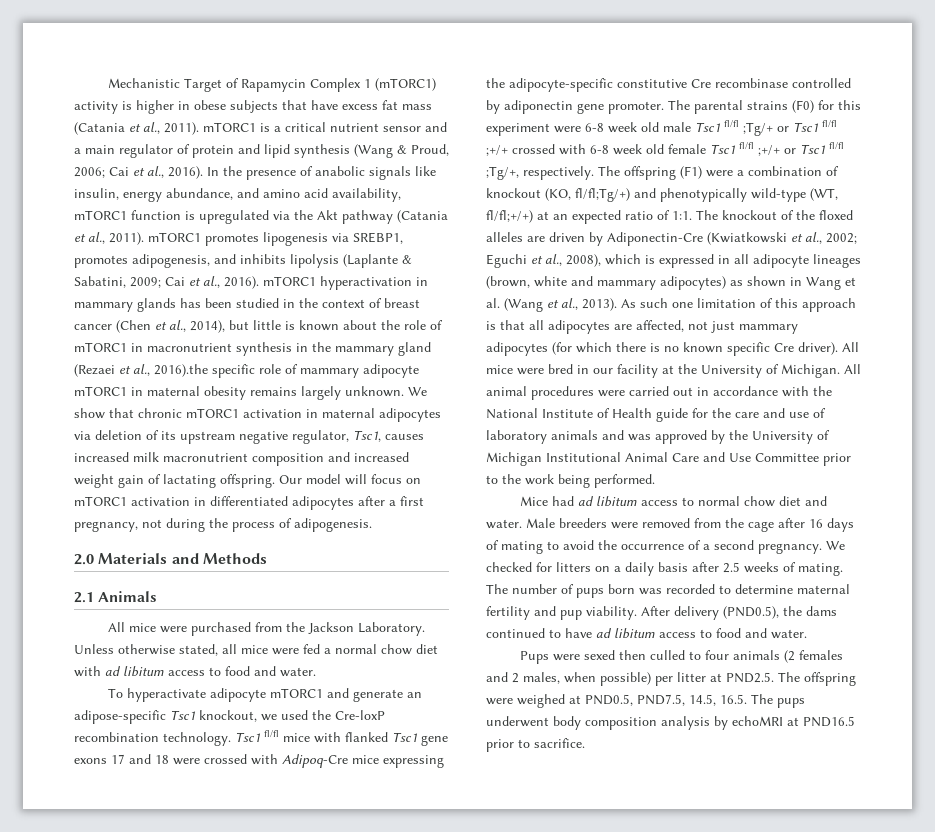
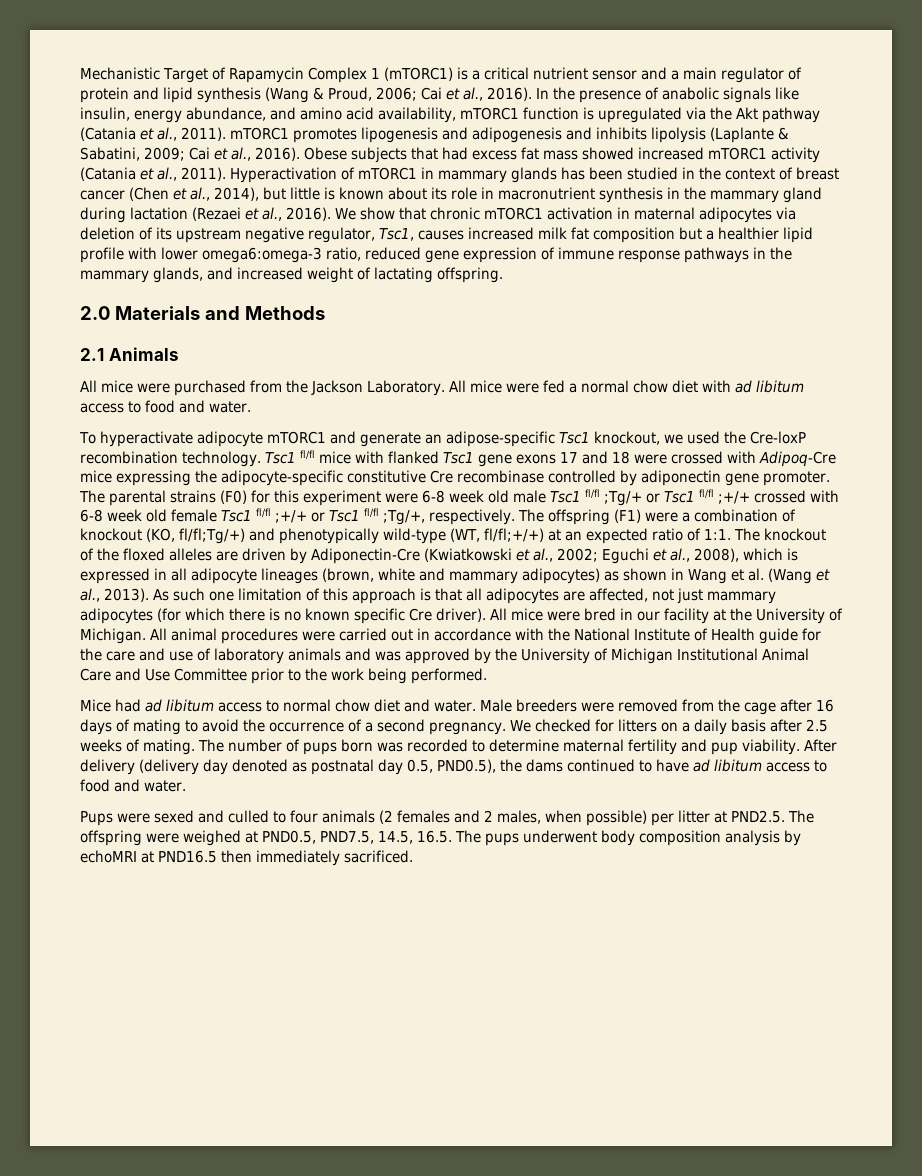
[74,100,432,114] [74,122,256,135] activity is higher in obese subjects that have excess fat mass (Catania et al., 2011). mTORC1 -> (453, 74) none
[332,232,403,244] [74,254,210,268] via SREBP1, promotes adipogenesis, -> [442,127,562,143] and adipogenesis
[263,276,412,290] mTORC1 hyperactivation -> [304,147,820,163] [80,167,417,183] Obese subjects that had excess fat mass showed increased mTORC1 activity (Catania et al., 2011). Hyperactivation of mTORC1
[381,320,443,330] [74,342,127,352] the role of mTORC1 -> [431,187,477,200] its role
(431, 349) none -> [80,207,188,223] during lactation
[154,364,419,378] [74,386,404,400] 2016).the specific role of mammary adipocyte mTORC1 in maternal obesity remains largely unknown. -> [286,207,331,221] 2016).
[163,453,324,466] macronutrient composition -> [570,227,813,243] [80,247,792,263] [80,267,203,283] fat composition but a healthier lipid profile with lower omega6:omega-3 ratio, reduced gene expression of immune response pathways in the mammary glands,
[118,475,144,488] gain -> (353, 275) none
[279,474,421,485] [74,496,424,510] [74,518,372,532] Our model will focus on mTORC1 activation in differentiated adipocytes after a first pregnancy, not during the process of adipogenesis. -> (503, 275) none
[74,644,237,656] Unless otherwise stated, all -> [448,380,466,392] All
[723,606,779,619] (PND0.5), -> [139,759,496,775] (delivery day denoted as postnatal day 0.5, PND0.5),
[618,650,646,660] then -> [198,810,224,823] and
[486,738,585,752] prior to sacrifice. -> [221,850,413,866] then immediately sacrificed.

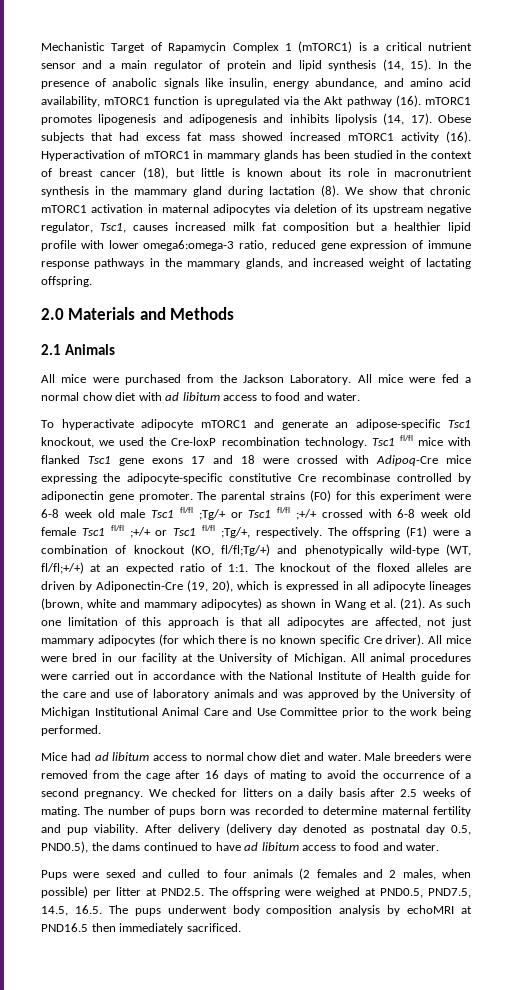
[265,87,532,103] (Wang & Proud, 2006; Cai et al., 2016). -> [382,59,432,71] (14, 15).
[80,127,226,141] (Catania et al., 2011). -> [395,95,421,107] (16).
[710,127,789,143] [80,147,300,161] (Laplante & Sabatini, 2009; Cai et al., 2016). -> [383,113,432,125] (14, 17).
[80,167,226,181] (Catania et al., 2011). -> [446,131,471,143] (16).
[129,187,259,201] (Chen et al., 2014), -> [143,167,169,179] (18),
[192,207,331,221] (Rezaei et al., 2016). -> [321,185,339,197] (8).
[424,548,739,564] (Kwiatkowski et al., 2002; Eguchi et al., 2008), -> [187,580,234,592] (19, 20),
[767,568,830,584] [80,588,149,602] (Wang et al., 2013). -> [399,598,425,610] (21).

